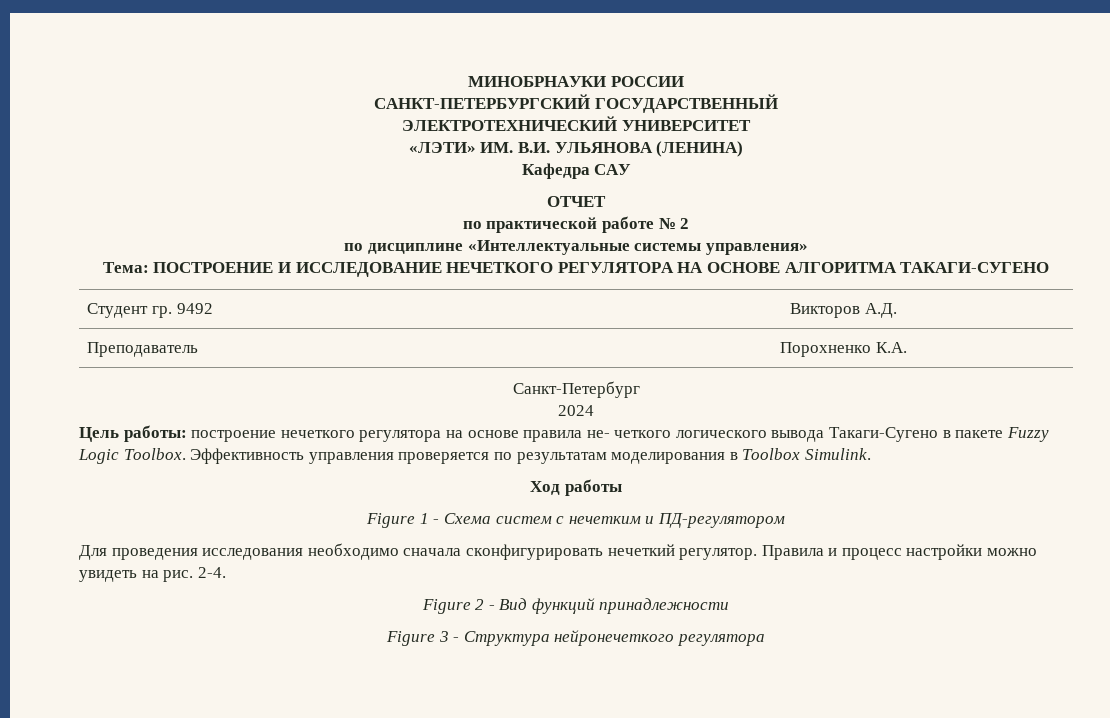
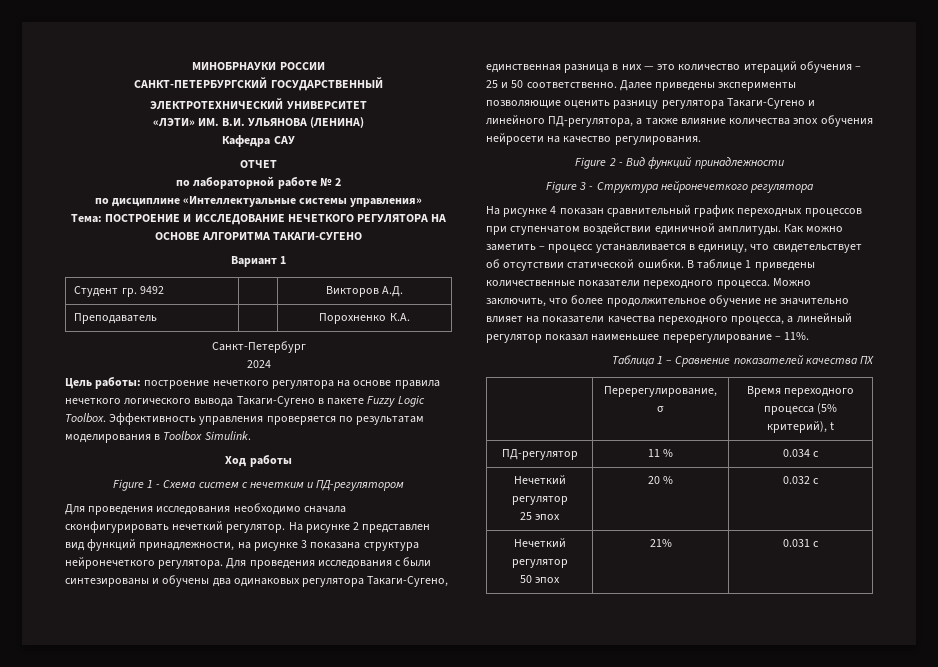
[486,217,598,233] практической -> [193,176,275,189] лабораторной
(1050, 267) none -> [230,256,287,267] // Вариант 1
[586,430,672,438] не- четкого -> [65,398,121,404] нечеткого
[761,544,1038,560] [79,567,226,582] Правила и процесс настройки можно увидеть на рис. 2-4. -> [288,522,431,533] [65,539,419,551] [65,557,432,569] [65,575,449,587] [486,61,862,73] [486,80,797,91] [486,98,816,109] [486,115,873,127] [486,133,701,145] На рисунке 2 представлен вид функций принадлежности, на рисунке 3 показана структура нейронечеткого регулятора. Для проведения исследования с были синтезированы и обучены два одинаковых регулятора Такаги-Сугено, единственная разница в них — это количество итераций обучения – 25 и 50 соответственно. Далее приведены эксперименты позволяющие оценить разницу регулятора Такаги-Сугено и линейного ПД-регулятора, а также влияние количества эпох обучения нейросети на качество регулирования.
(765, 640) none -> [486,205,862,217] [486,223,844,235] [486,244,862,253] [486,259,815,271] [486,278,811,289] [486,295,850,307] [486,313,852,325] [486,332,810,343] [611,355,874,367] [604,386,717,397] [657,406,664,412] [746,386,855,397] [763,403,838,415] [766,421,835,433] [501,449,578,460] [647,449,674,457] [782,449,820,457] [513,475,566,484] [511,496,568,505] [519,512,561,520] [647,476,674,484] [782,476,820,484] [513,538,566,547] [511,559,568,568] [519,575,561,583] [649,539,672,547] [782,539,820,547] // На рисунке 4 показан сравнительный график переходных процессов при ступенчатом воздействии единичной амплитуды. Как можно заметить – процесс устанавливается в единицу, что свидетельствует об отсутствии статической ошибки. В таблице 1 приведены количественные показатели переходного процесса. Можно заключить, что более продолжительное обучение не значительно влияет на показатели качества переходного процесса, а линейный регулятор показал наименьшее перерегулирование – 11%. // Таблица 1 – Сравнение показателей качества ПХ // | Перерегулирование, σ | Время переходного процесса (5% критерий), t // ПД-регулятор | 11 % | 0.034 с // Нечеткий регулятор // 25 эпох | 20 % | 0.032 с // Нечеткий регулятор // 50 эпох | 21% | 0.031 с

